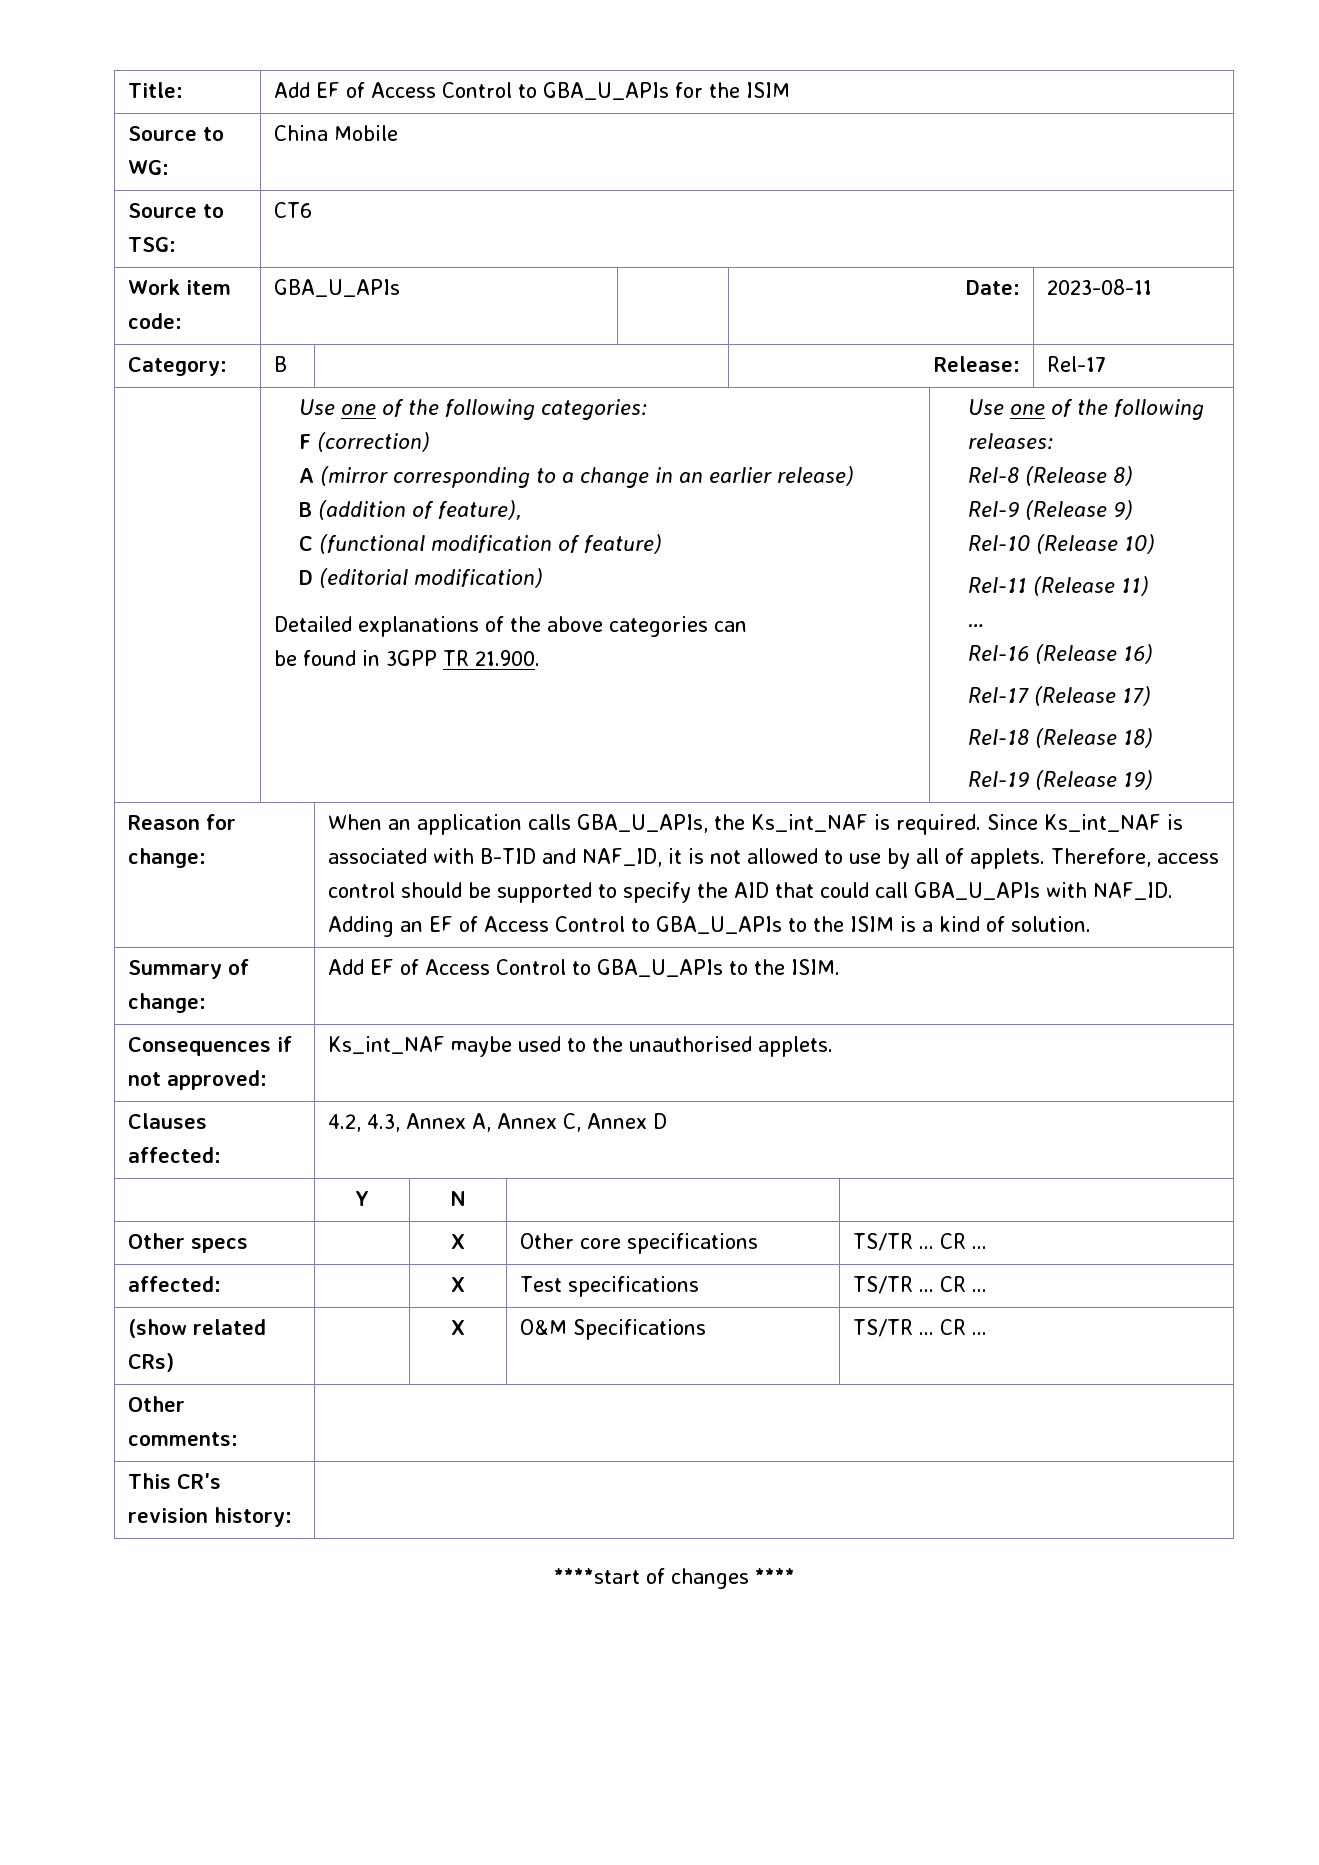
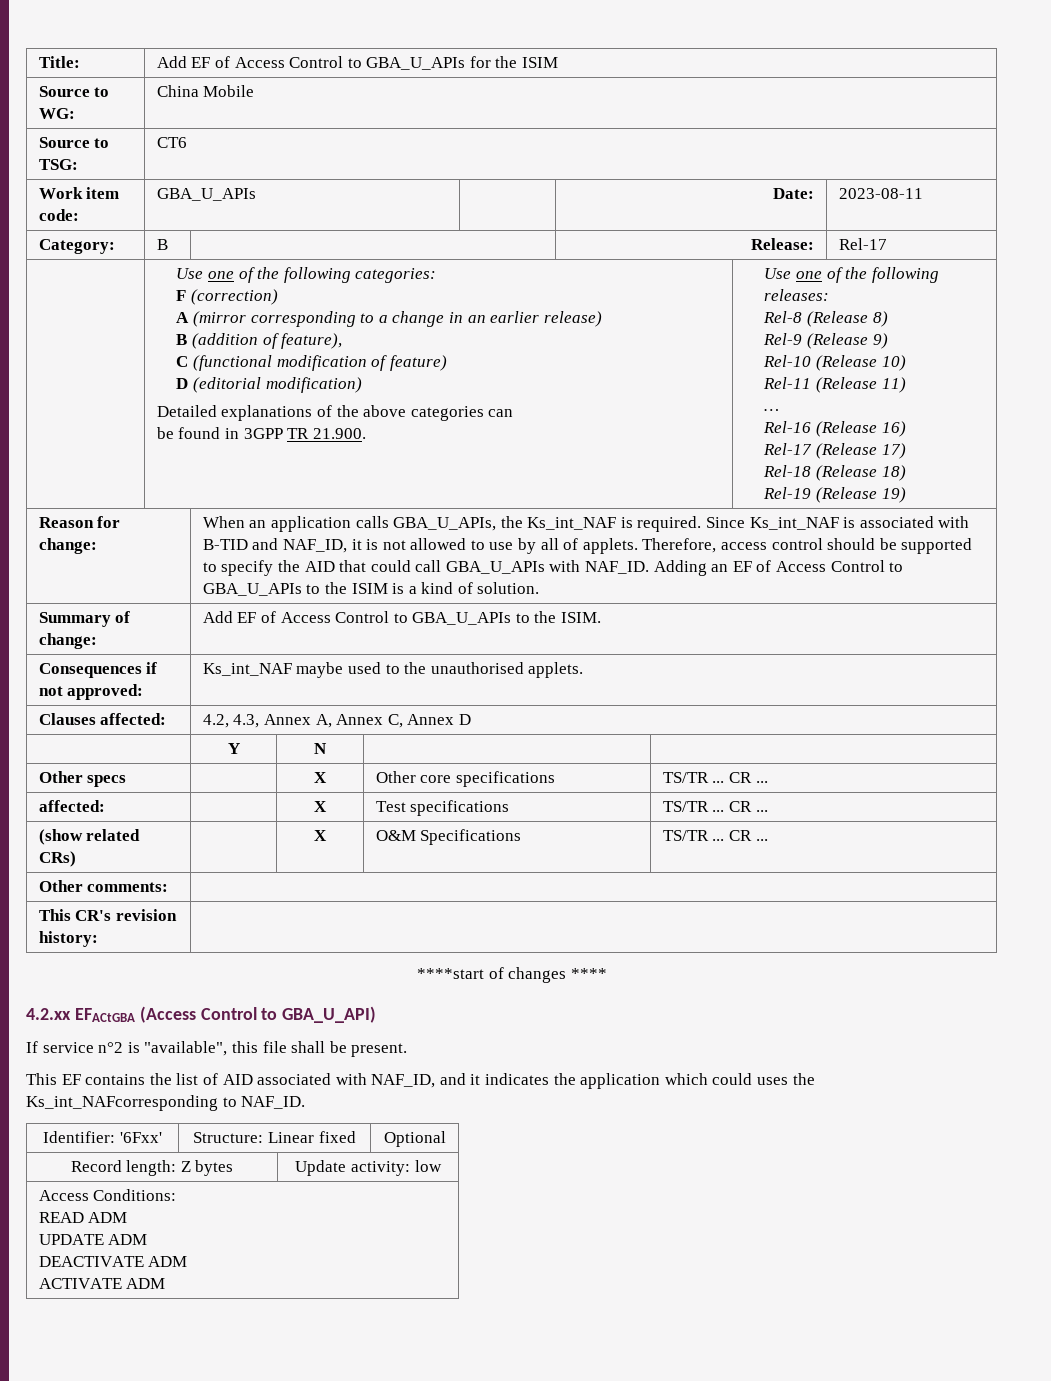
(795, 1576) none -> [26,1006,377,1023] [26,1041,408,1057] [26,1073,815,1089] [26,1095,306,1111] [43,1131,162,1143] [193,1131,356,1143] [383,1131,446,1147] [70,1160,234,1176] [295,1160,442,1176] [38,1189,177,1201] [38,1212,128,1223] [38,1234,148,1245] [38,1256,188,1267] [38,1278,166,1289] // 4.2.xx EFACtGBA (Access Control to GBA_U_API) // If service n°2 is "available", this file shall be present. // This EF contains the list of AID associated with NAF_ID, and it indicates the application which could uses the Ks_int_NAFcorresponding to NAF_ID. // Identifier: '6Fxx' | Structure: Linear fixed | Optional // Record length: Z bytes | Update activity: low // Access Conditions: // READ ADM // UPDATE ADM // DEACTIVATE ADM // ACTIVATE ADM

